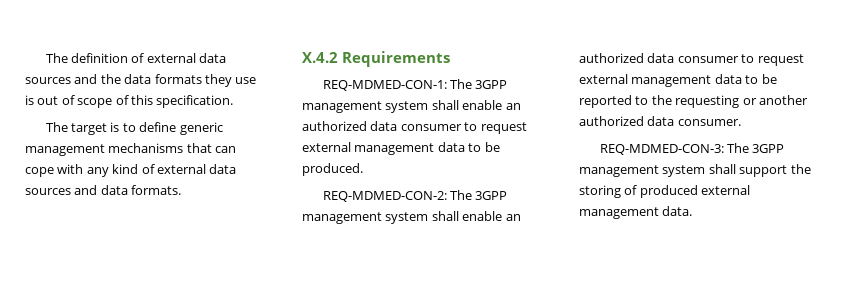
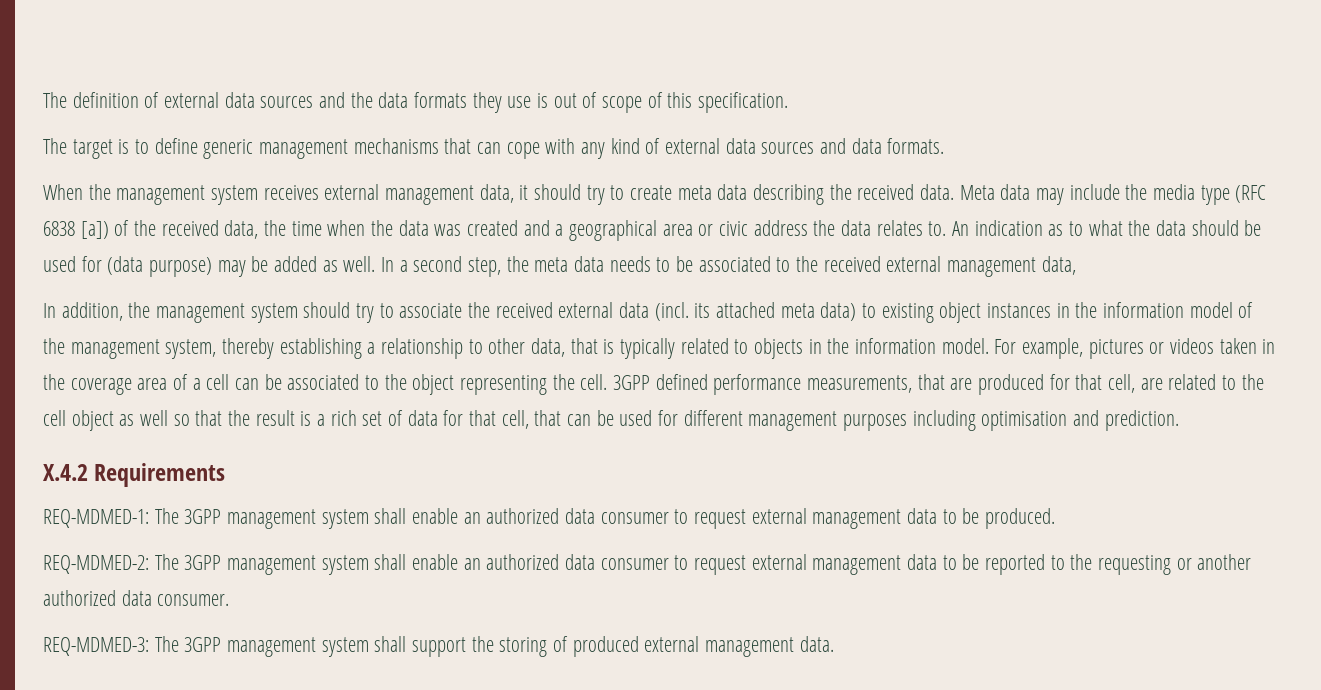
(182, 190) none -> [43,184,1267,205] [43,220,1262,241] [43,256,1076,277] [43,302,1254,323] [43,338,1276,359] [43,374,1264,395] [43,410,1179,431] // When the management system receives external management data, it should try to create meta data describing the received data. Meta data may include the media type (RFC 6838 [a]) of the received data, the time when the data was created and a geographical area or civic address the data relates to. An indication as to what the data should be used for (data purpose) may be added as well. In a second step, the meta data needs to be associated to the received external management data, // In addition, the management system should try to associate the received external data (incl. its attached meta data) to existing object instances in the information model of the management system, thereby establishing a relationship to other data, that is typically related to objects in the information model. For example, pictures or videos taken in the coverage area of a cell can be associated to the object representing the cell. 3GPP defined performance measurements, that are produced for that cell, are related to the cell object as well so that the result is a rich set of data for that cell, that can be used for different management purposes including optimisation and prediction.
[322,80,447,91] REQ-MDMED-CON-1: -> [43,509,149,528] REQ-MDMED-1:
[322,191,447,202] REQ-MDMED-CON-2: -> [43,555,149,574] REQ-MDMED-2:
[599,144,724,155] REQ-MDMED-CON-3: -> [43,637,149,656] REQ-MDMED-3:

